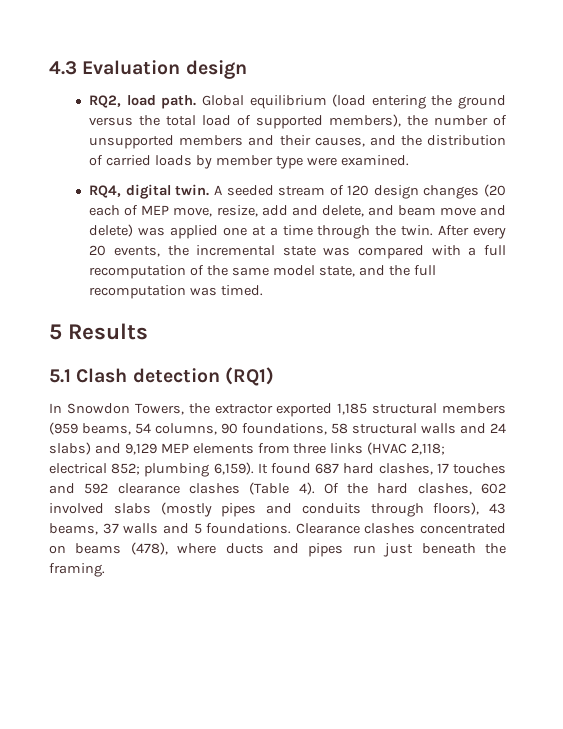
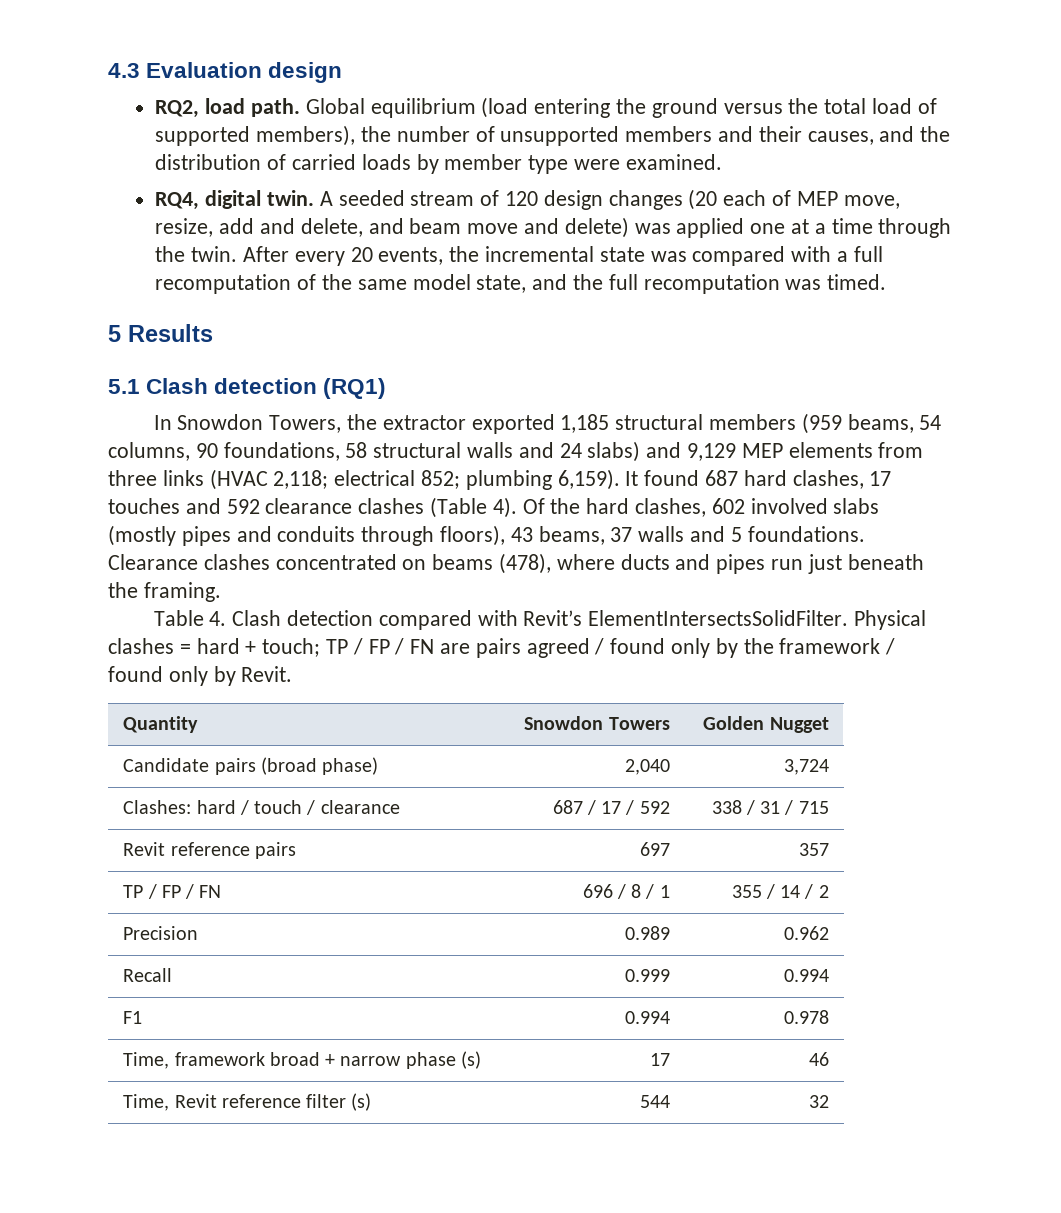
(105, 570) none -> [153,610,926,630] [108,638,896,658] [108,666,293,686] [123,716,199,733] [524,716,670,730] [703,716,829,733] [123,757,379,775] [624,759,670,775] [783,759,829,775] [123,800,400,815] [552,800,670,815] [711,800,829,815] [123,842,296,859] [639,842,670,856] [798,843,829,856] [123,884,222,899] [582,884,670,899] [731,884,829,899] [123,926,199,940] [624,926,670,940] [783,926,829,940] [123,968,173,982] [624,969,670,982] [783,969,829,982] [123,1011,143,1024] [624,1011,670,1024] [783,1010,829,1024] [123,1051,481,1069] [649,1053,670,1066] [808,1052,829,1066] [123,1093,372,1111] [639,1095,670,1108] [808,1095,829,1108] // Table 4. Clash detection compared with Revit’s ElementIntersectsSolidFilter. Physical clashes = hard + touch; TP / FP / FN are pairs agreed / found only by the framework / found only by Revit. // Quantity | Snowdon Towers | Golden Nugget // Candidate pairs (broad phase) | 2,040 | 3,724 // Clashes: hard / touch / clearance | 687 / 17 / 592 | 338 / 31 / 715 // Revit reference pairs | 697 | 357 // TP / FP / FN | 696 / 8 / 1 | 355 / 14 / 2 // Precision | 0.989 | 0.962 // Recall | 0.999 | 0.994 // F1 | 0.994 | 0.978 // Time, framework broad + narrow phase (s) | 17 | 46 // Time, Revit reference filter (s) | 544 | 32

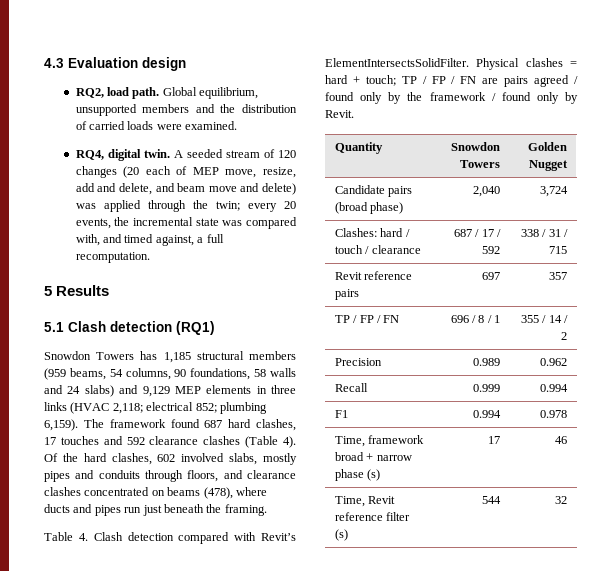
[370,97,937,118] [155,125,874,146] equilibrium (load entering the ground versus the total load of supported members), the number of unsupported members and their causes, -> [199,87,259,99] [75,104,190,116] equilibrium, unsupported members
[416,154,569,174] by member type -> (154, 125) none
[543,190,603,210] design -> (296, 154) none
[750,218,952,238] [155,246,289,262] one at a time through the twin. After -> [147,200,240,212] through the twin;
[791,246,883,262] [155,274,887,294] with a full recomputation of the same model state, and the full recomputation was timed. -> [75,234,224,246] [75,252,150,263] with, and timed against, a full recomputation.
[153,414,555,434] In Snowdon Towers, the extractor exported -> [44,351,158,360] Snowdon Towers has
[373,442,462,458] structural -> (267, 373) none
[878,442,924,458] from -> [256,386,267,394] in
[625,471,639,486] It -> [83,419,166,428] The framework
[833,498,880,514] [108,525,176,546] slabs (mostly -> [229,453,297,465] slabs, mostly
[440,525,865,546] [108,554,198,570] floors), 43 beams, 37 walls and 5 foundations. Clearance -> [187,470,296,482] floors, and clearance

